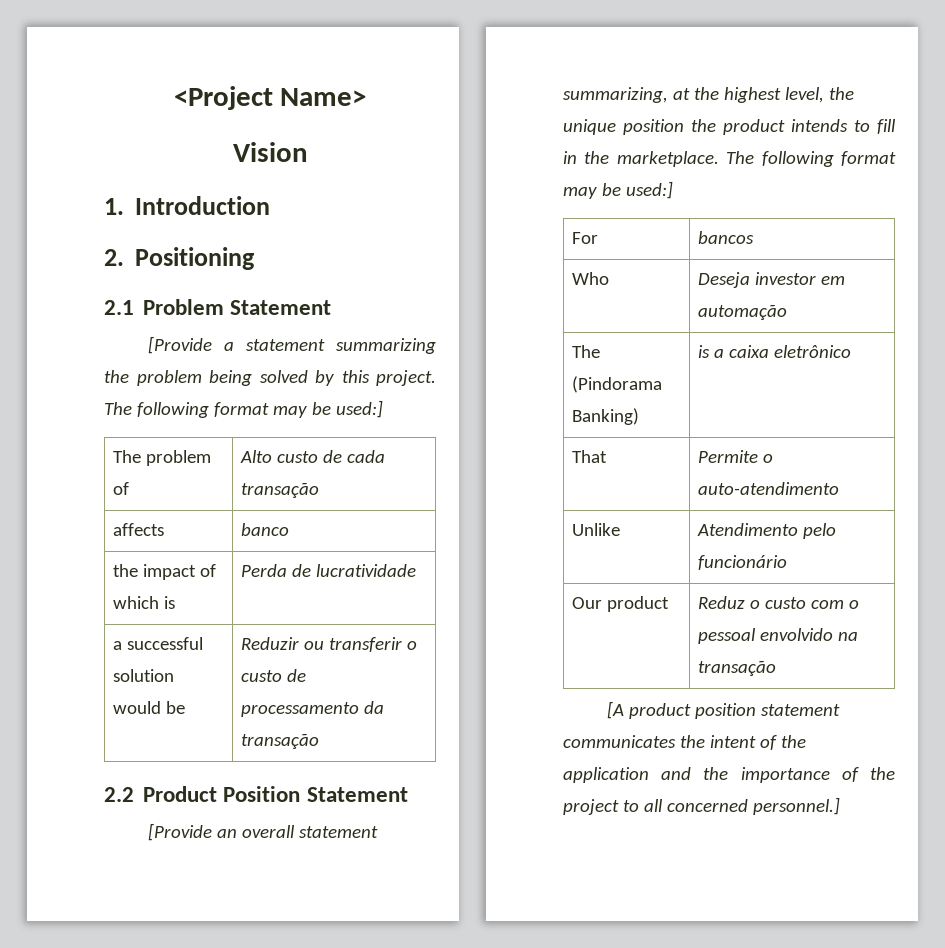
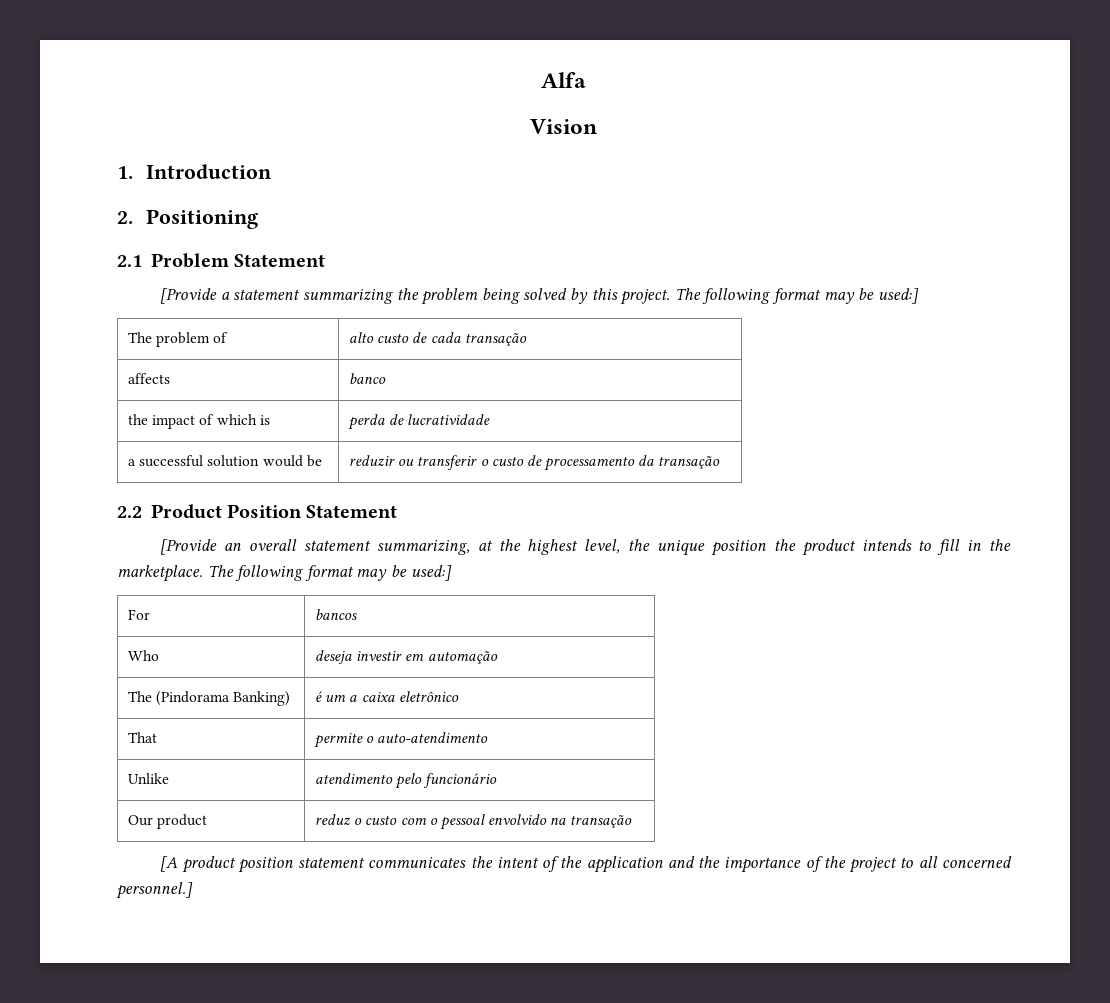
[173,86,367,110] <Project Name> -> [541,72,586,88] Alfa
[240,450,273,463] Alto -> [348,332,374,343] alto
[241,564,288,577] Perda -> [347,414,385,430] perda
[241,637,300,650] Reduzir -> [348,455,395,466] reduzir
[698,272,817,288] Deseja investor -> [314,650,403,664] deseja investir
[698,345,711,358] is -> [314,691,347,702] é um
[698,450,759,463] Permite -> [313,733,363,748] permite
[697,523,799,536] Atendimento -> [314,773,393,784] atendimento
[698,596,746,609] Reduz -> [314,814,351,825] reduz

